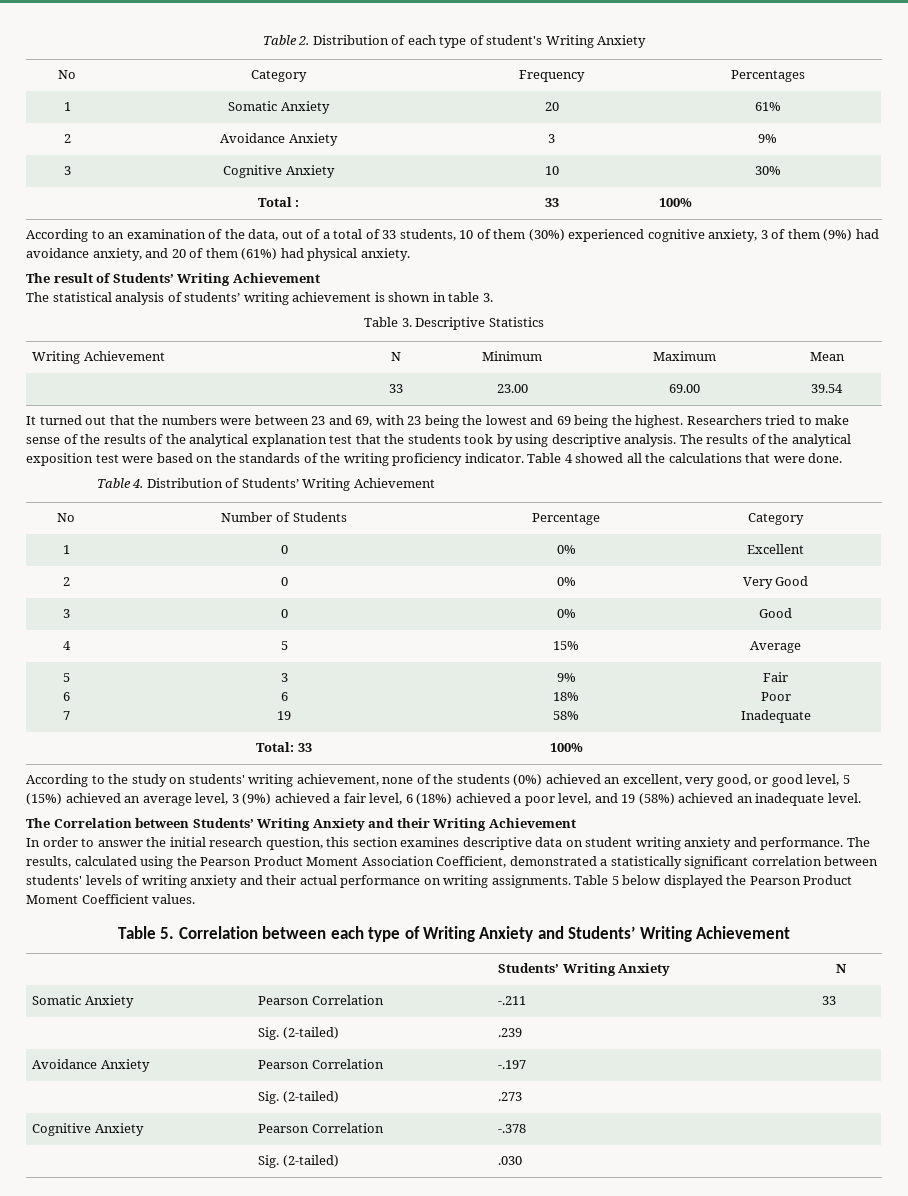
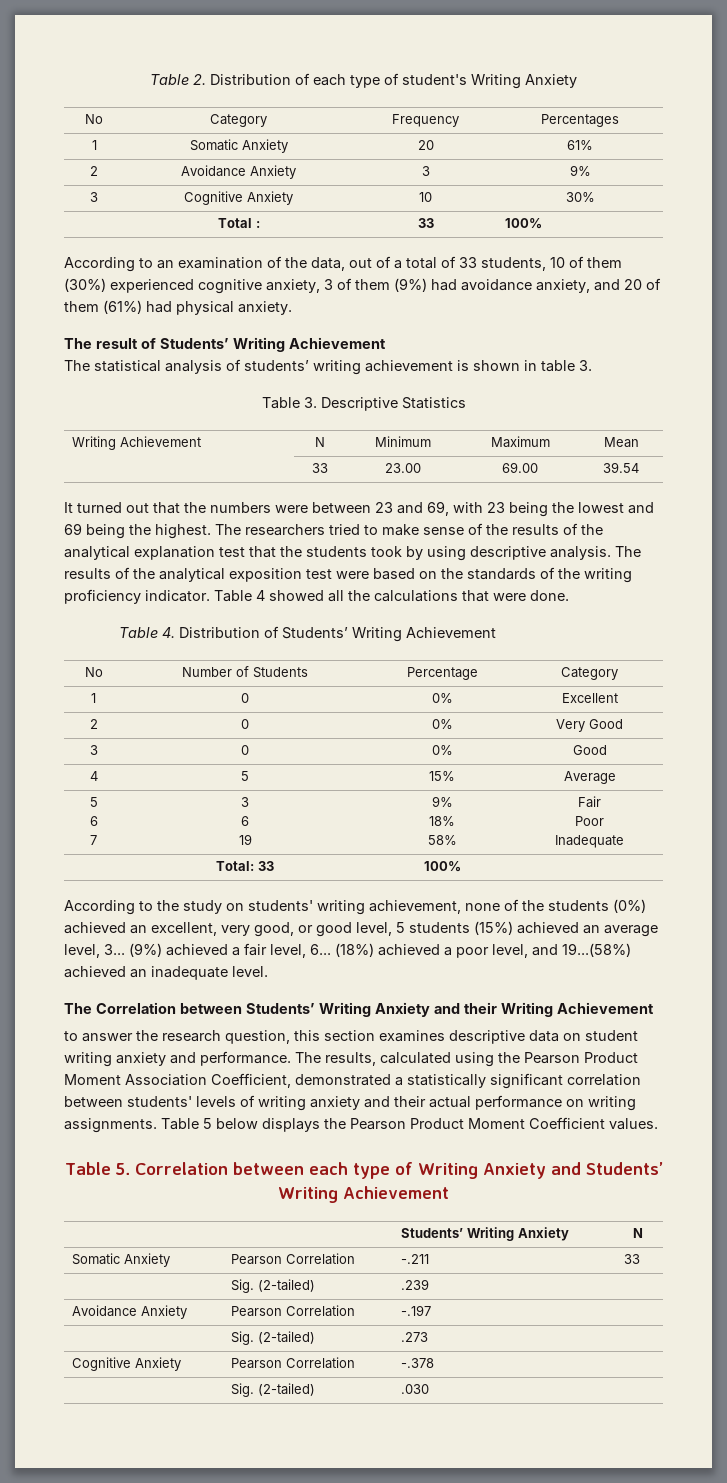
[686,415,762,425] Researchers -> [215,524,325,536] The researchers
(850, 779) none -> [409,922,470,933] students
[231,794,239,803] 3 -> [104,944,125,955] 3...
[405,794,413,803] 6 -> [310,944,331,955] 6...
[621,793,675,805] 19 (58%) -> [562,943,631,957] 19...(58%)
[26,837,78,847] In order -> (654, 1008) none
[169,837,206,847] initial -> (158, 1035) none
[663,875,723,888] displayed -> [262,1118,320,1132] displays

